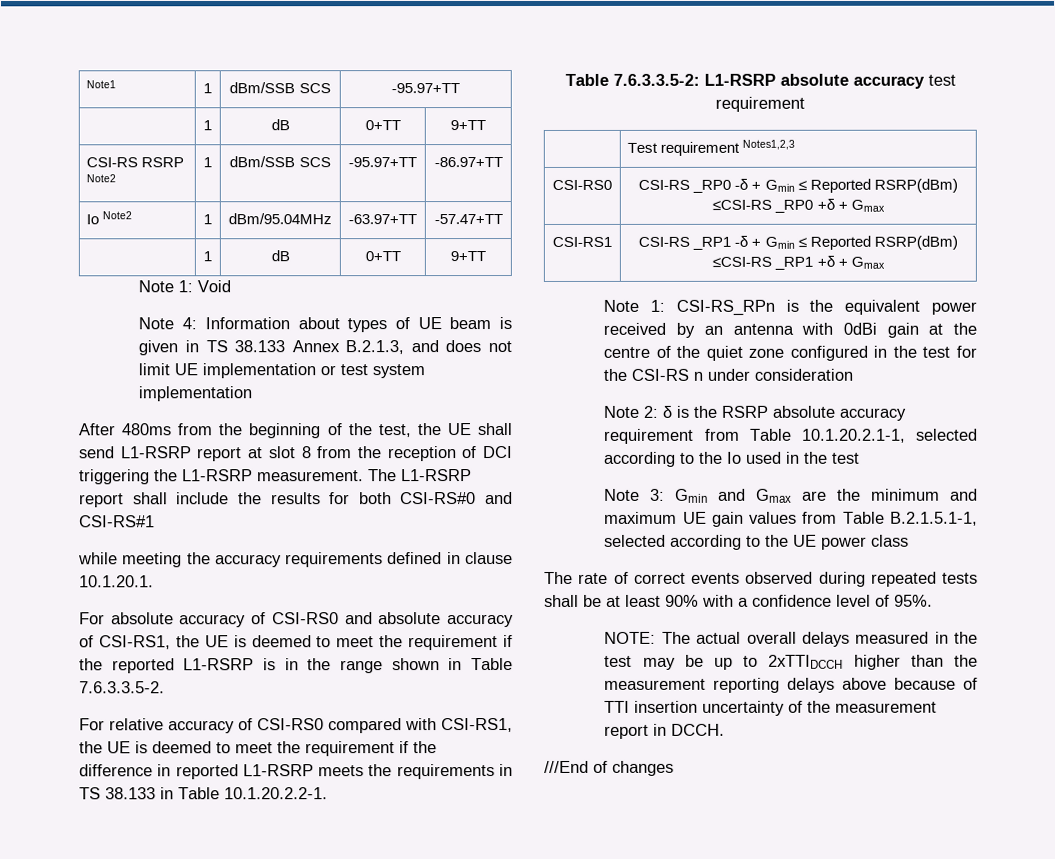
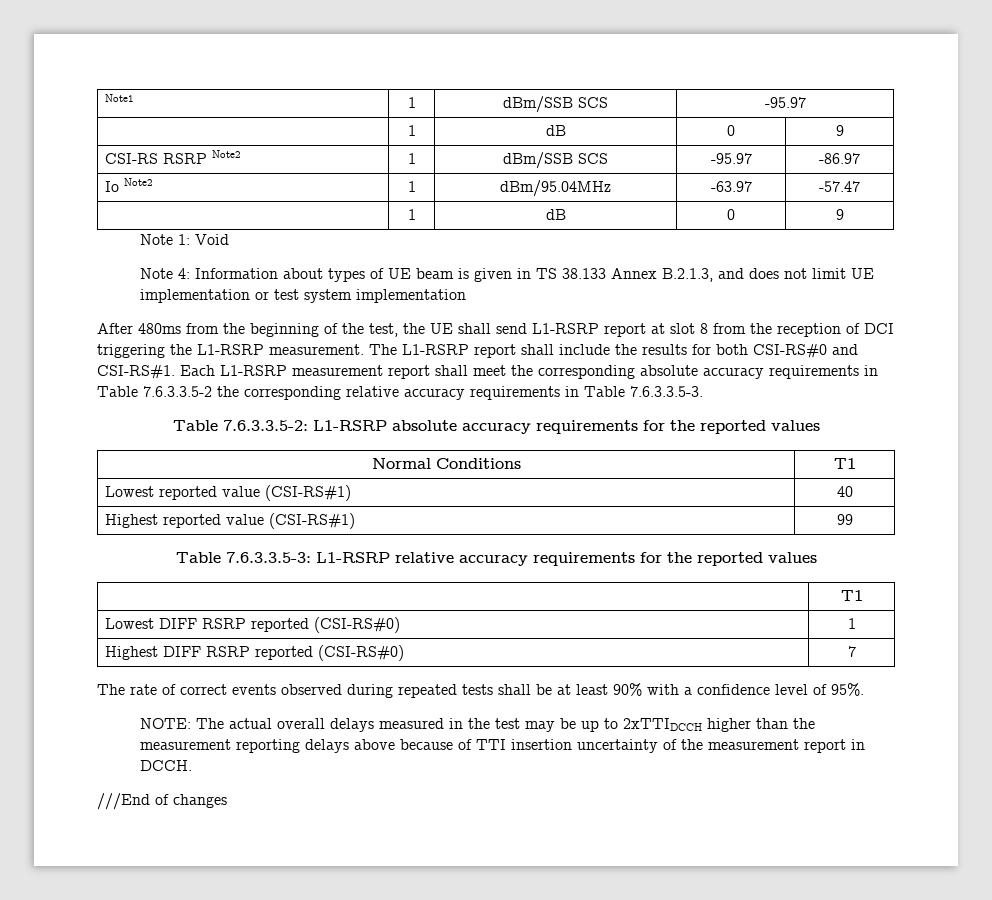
[391,83,460,94] [203,120,212,131] [270,119,290,131] [364,120,401,131] [450,120,486,131] -95.97+TT // | 1 | dB | 0+TT | 9+TT -> [764,97,806,108] [407,125,416,136] [545,125,566,136] [727,125,735,136] [835,125,844,136] -95.97 // | 1 | dB | 0 | 9
[348,157,417,168] [433,157,503,168] -95.97+TT | -86.97+TT -> [710,153,752,164] [819,153,860,164] -95.97 | -86.97
[348,214,417,225] [433,214,503,225] [203,251,212,262] [270,250,290,262] [364,251,401,262] [450,251,486,262] -63.97+TT | -57.47+TT // | 1 | dB | 0+TT | 9+TT -> [710,181,752,192] [819,181,860,192] [407,209,416,220] [545,209,566,220] [727,209,735,220] [835,209,844,220] -63.97 | -57.47 // | 1 | dB | 0 | 9
[79,515,155,528] [78,552,513,568] [79,575,154,588] [79,612,514,628] [79,635,513,651] [79,658,514,674] [79,681,165,694] [79,718,513,734] [79,741,437,757] [79,764,513,780] [79,787,328,800] CSI-RS#1 // while meeting the accuracy requirements defined in clause 10.1.20.1. // For absolute accuracy of CSI-RS0 and absolute accuracy of CSI-RS1, the UE is deemed to meet the requirement if the reported L1-RSRP is in the range shown in Table 7.6.3.3.5-2. // For relative accuracy of CSI-RS0 compared with CSI-RS1, the UE is deemed to meet the requirement if the difference in reported L1-RSRP meets the requirements in TS 38.133 in Table 10.1.20.2.2-1. -> [97,365,878,379] [97,386,703,400] CSI-RS#1. Each L1-RSRP measurement report shall meet the corresponding absolute accuracy requirements in Table 7.6.3.3.5-2 the corresponding relative accuracy requirements in Table 7.6.3.3.5-3.
[927,74,956,86] [715,96,805,112] [627,139,796,156] [552,179,612,190] [638,178,958,193] [712,198,885,213] [552,236,612,247] [638,235,958,250] [712,255,885,270] [603,299,977,316] [603,322,977,338] [603,345,977,361] [603,368,854,381] [603,405,907,421] [603,428,978,444] [604,451,861,467] [604,488,978,503] [604,511,978,527] [604,534,910,550] test requirement // | Test requirement Notes1,2,3 // CSI-RS0 | CSI-RS _RP0 -δ + Gmin ≤ Reported RSRP(dBm) ≤CSI-RS _RP0 +δ + Gmax // CSI-RS1 | CSI-RS _RP1 -δ + Gmin ≤ Reported RSRP(dBm) ≤CSI-RS _RP1 +δ + Gmax // Note 1: CSI-RS_RPn is the equivalent power received by an antenna with 0dBi gain at the centre of the quiet zone configured in the test for the CSI-RS n under consideration // Note 2: δ is the RSRP absolute accuracy requirement from Table 10.1.20.2.1-1, selected according to the Io used in the test // Note 3: Gmin and Gmax are the minimum and maximum UE gain values from Table B.2.1.5.1-1, selected according to the UE power class -> [535,420,820,434] [371,458,521,469] [833,458,856,469] [104,485,351,501] [836,486,853,497] [104,513,355,529] [836,514,853,525] [175,552,817,566] [840,590,863,601] [104,617,400,633] [847,618,856,629] [104,645,404,661] [847,646,856,657] requirements for the reported values // Normal Conditions | T1 // Lowest reported value (CSI-RS#1) | 40 // Highest reported value (CSI-RS#1) | 99 // Table 7.6.3.3.5-3: L1-RSRP relative accuracy requirements for the reported values // | T1 // Lowest DIFF RSRP reported (CSI-RS#0) | 1 // Highest DIFF RSRP reported (CSI-RS#0) | 7

